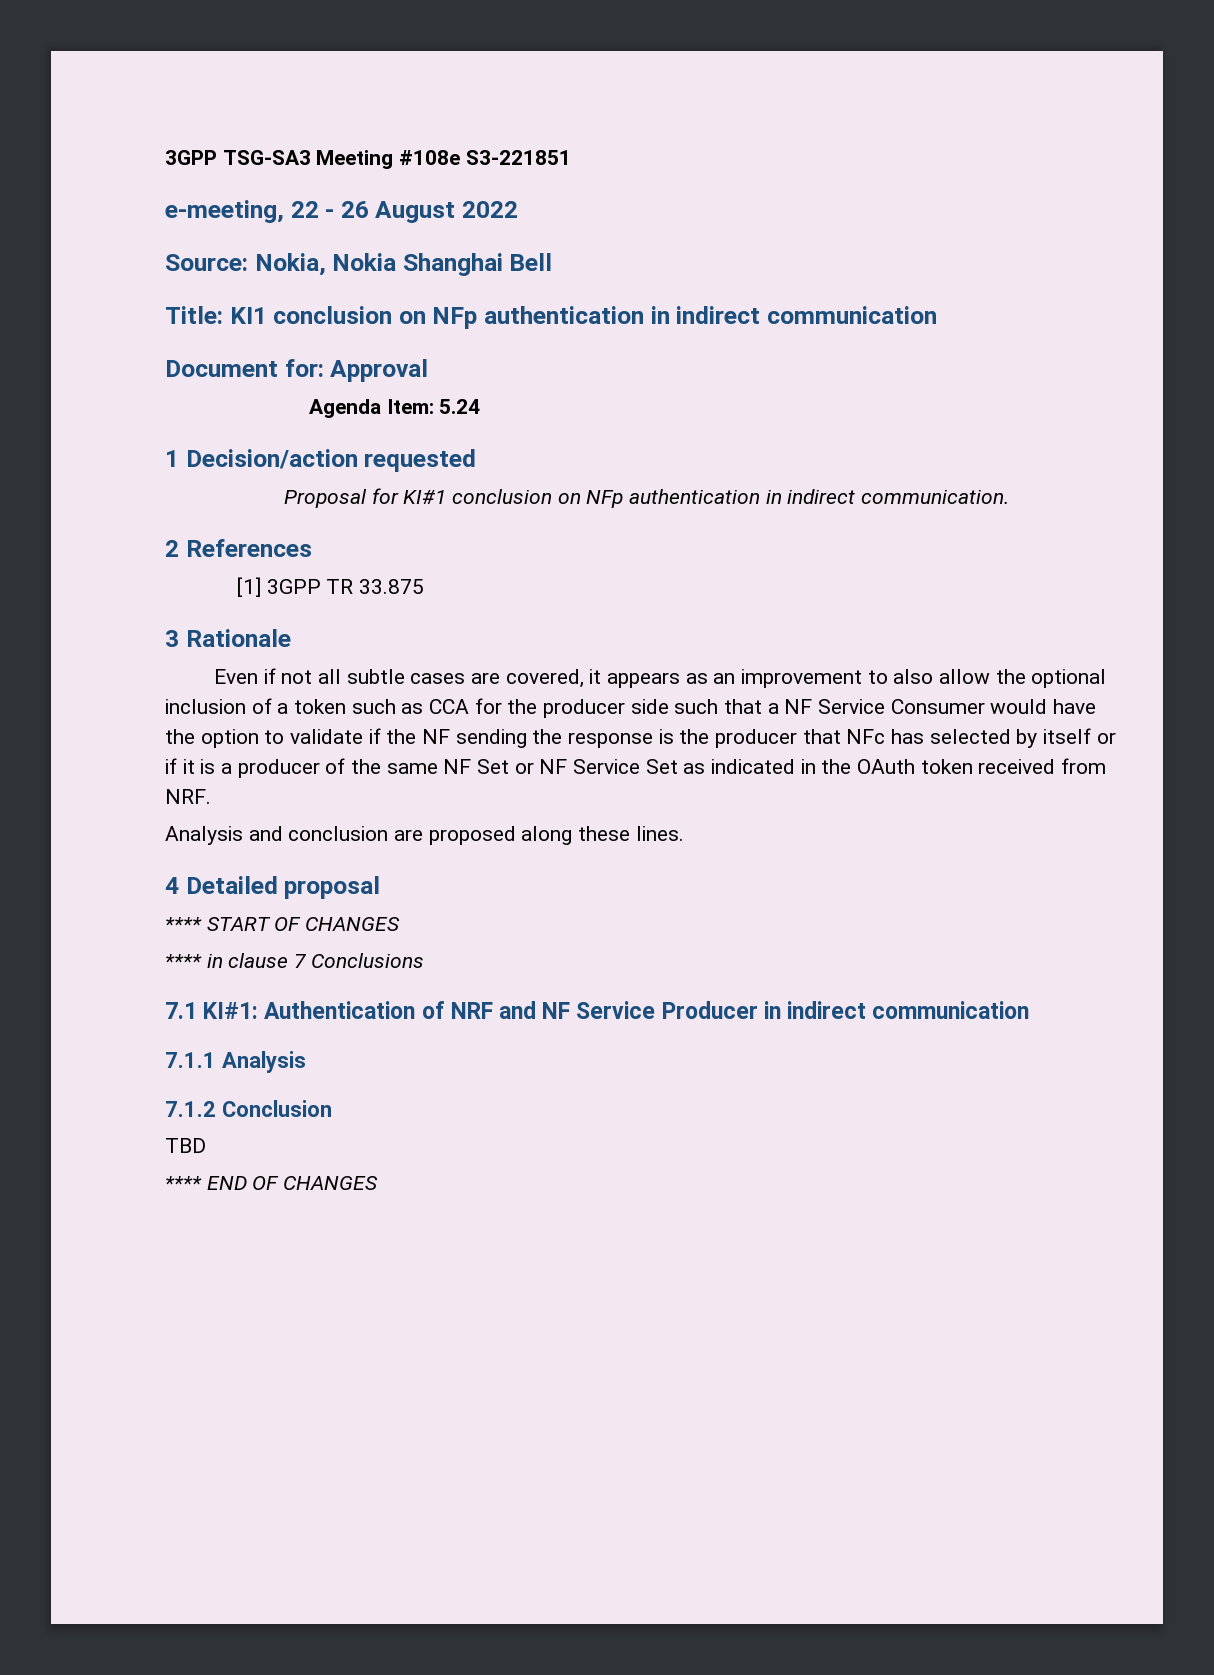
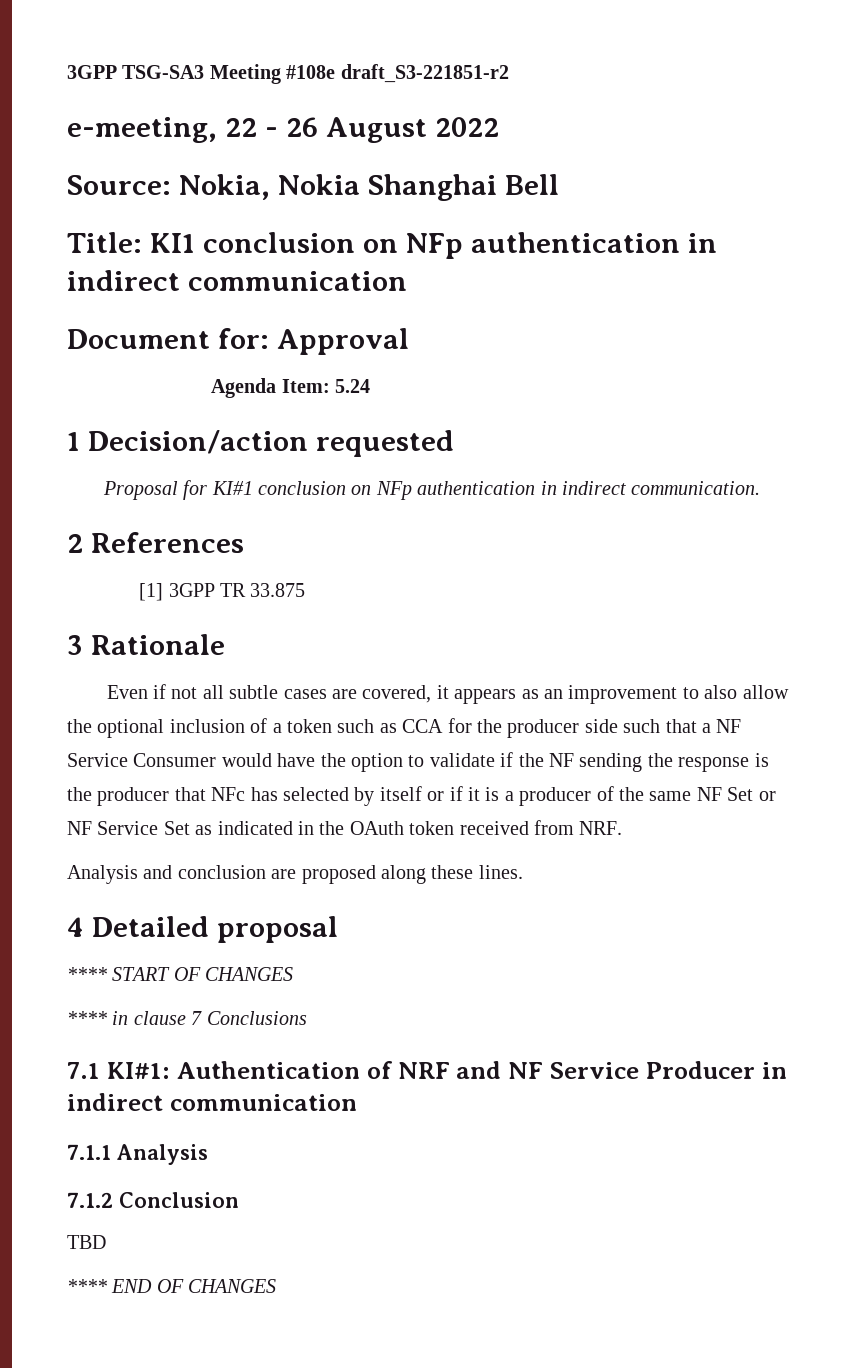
[465,150,571,165] S3-221851 -> [340,64,509,83] draft_S3-221851-r2

